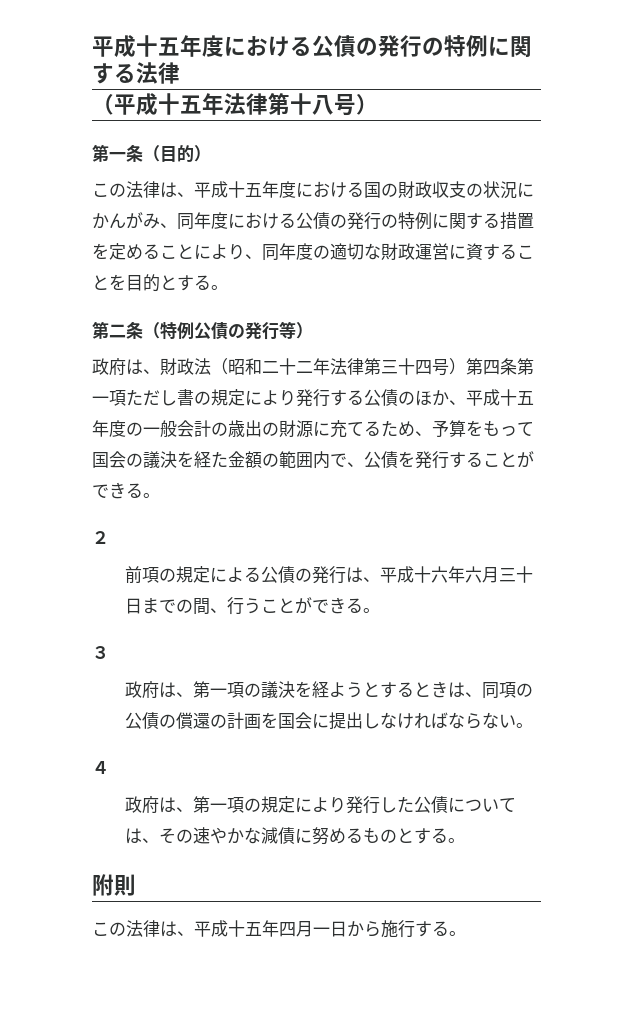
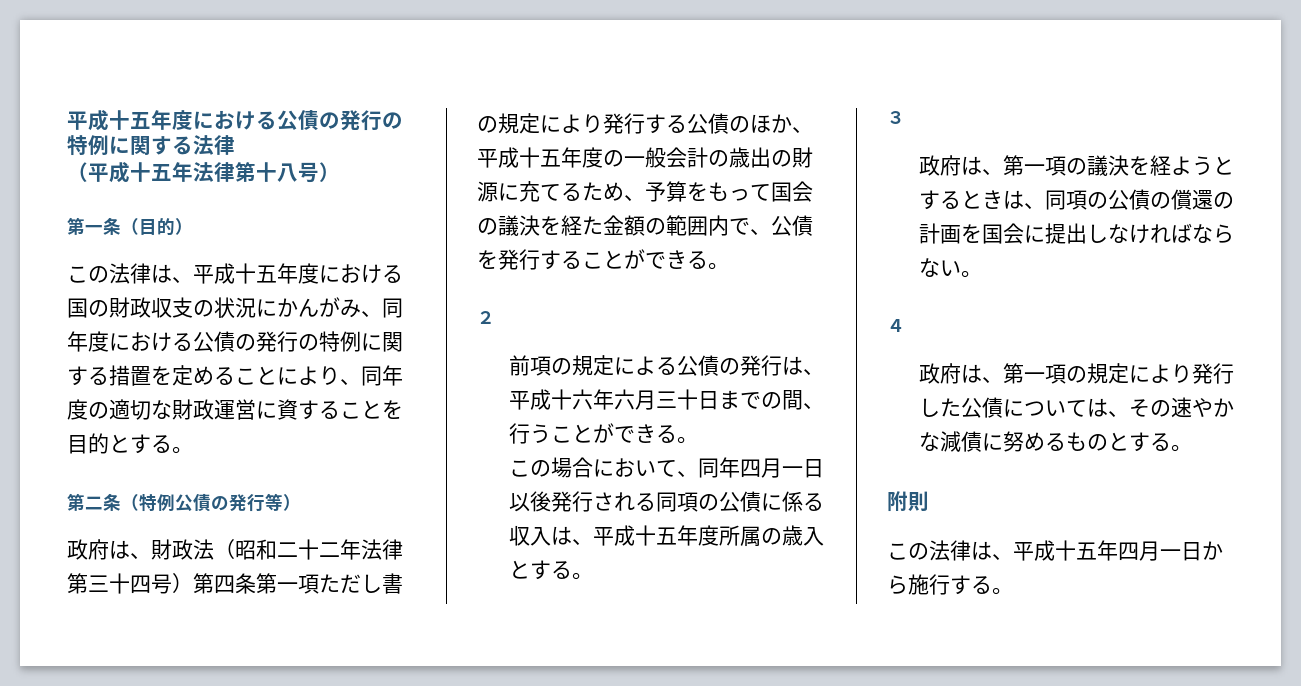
(380, 610) none -> [508,457,824,478] [508,491,824,512] [508,525,824,547] [508,560,593,580] // この場合において、同年四月一日以後発行される同項の公債に係る収入は、平成十五年度所属の歳入とする。

